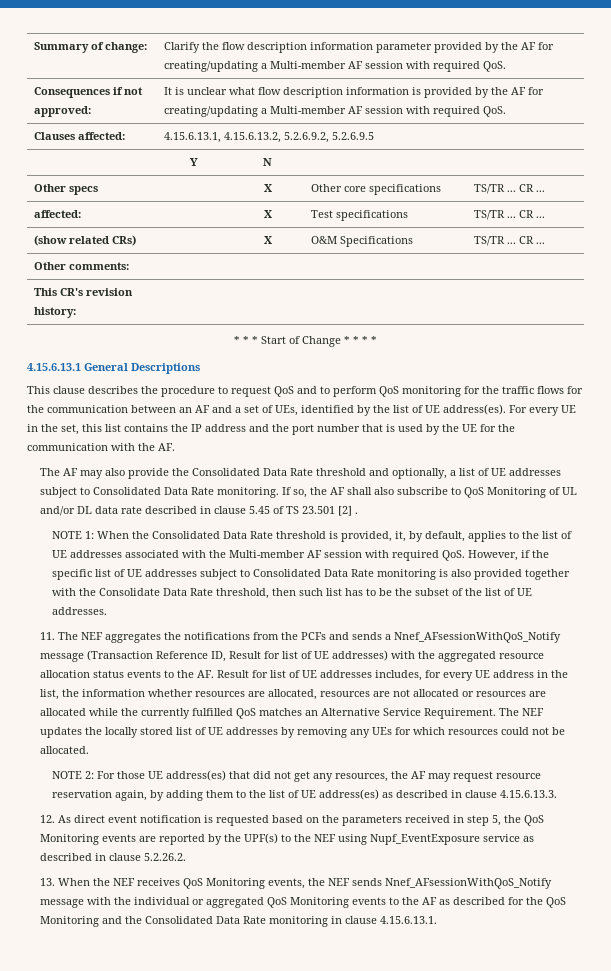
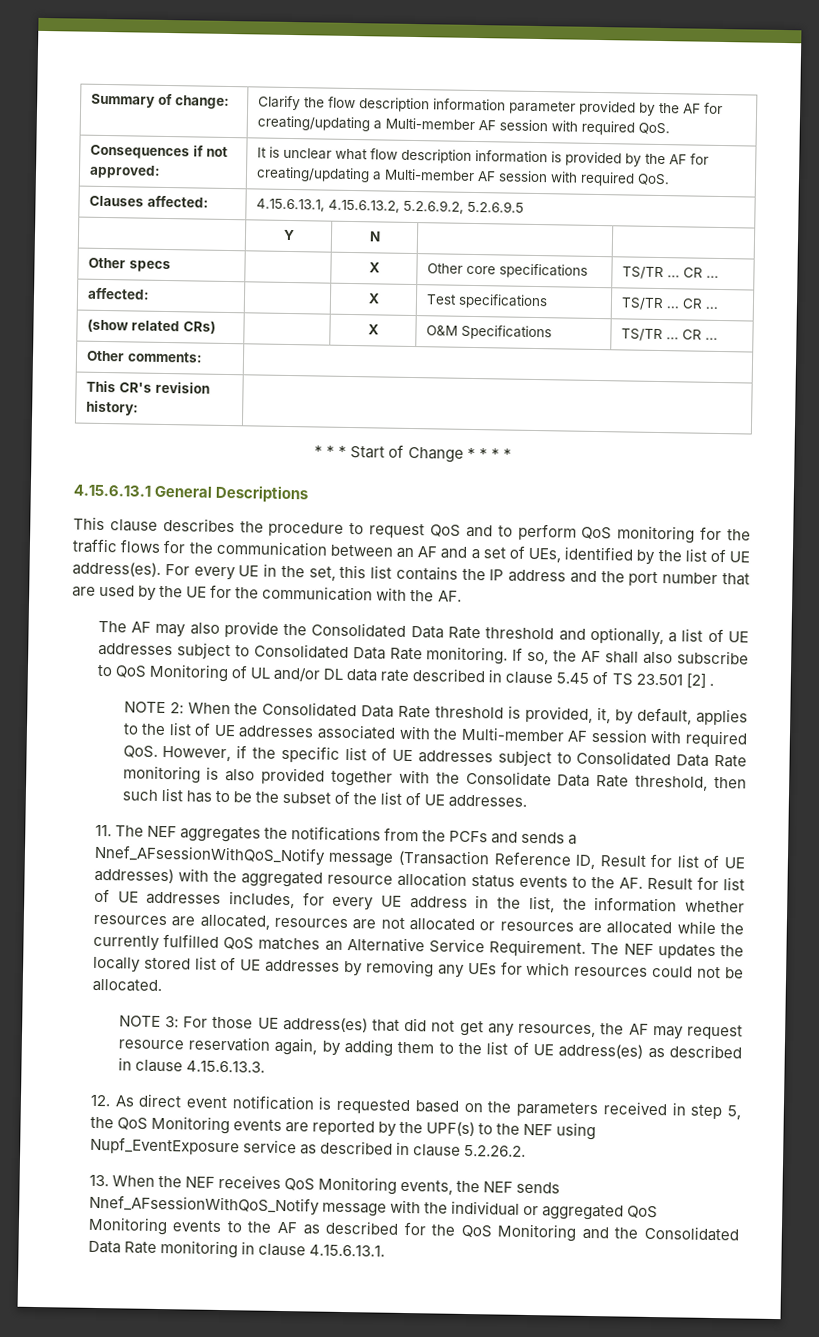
[386,424,395,432] is -> [72,586,96,597] are
[85,531,95,539] 1: -> [169,702,184,714] 2:
[85,771,95,779] 2: -> [164,1016,179,1028] 3:

